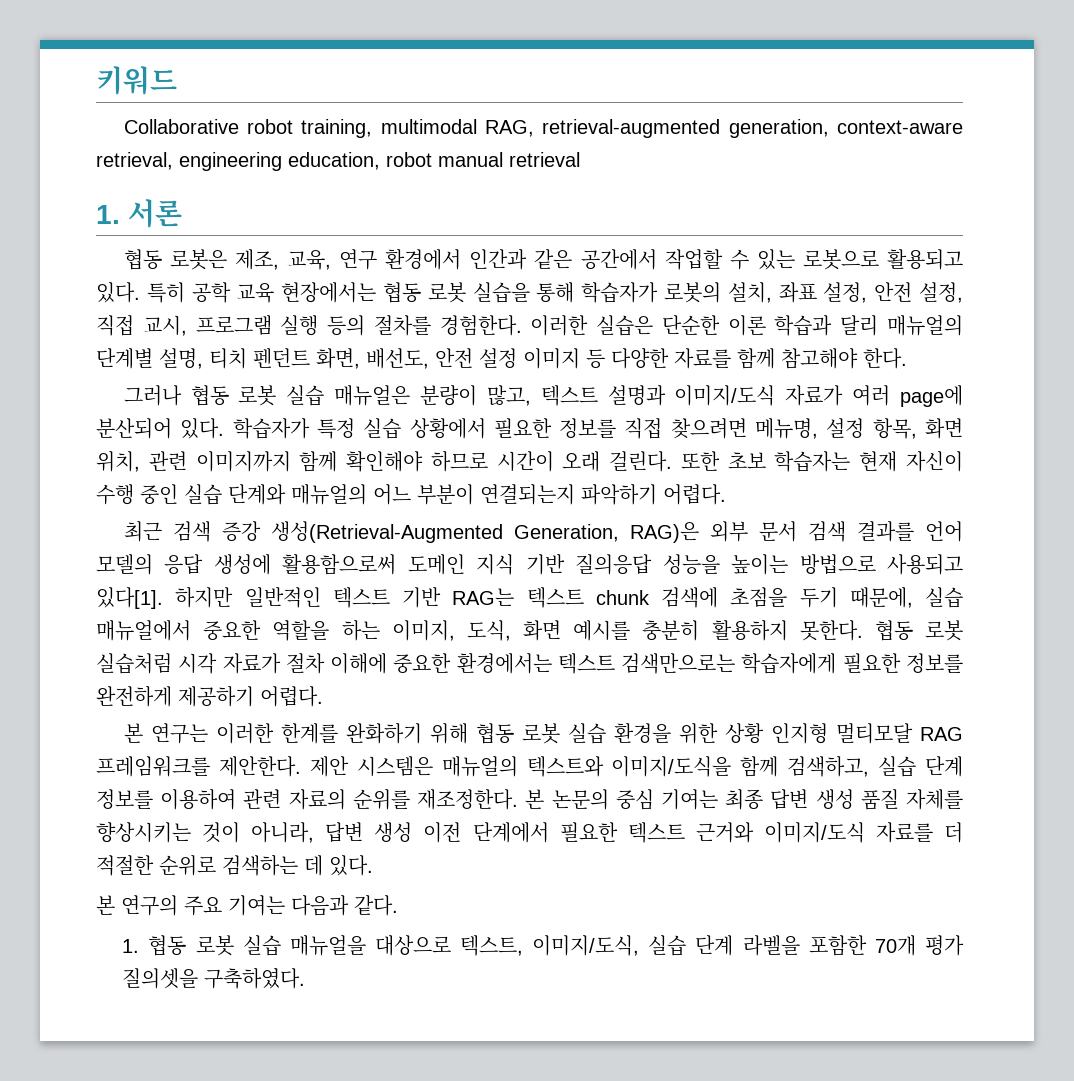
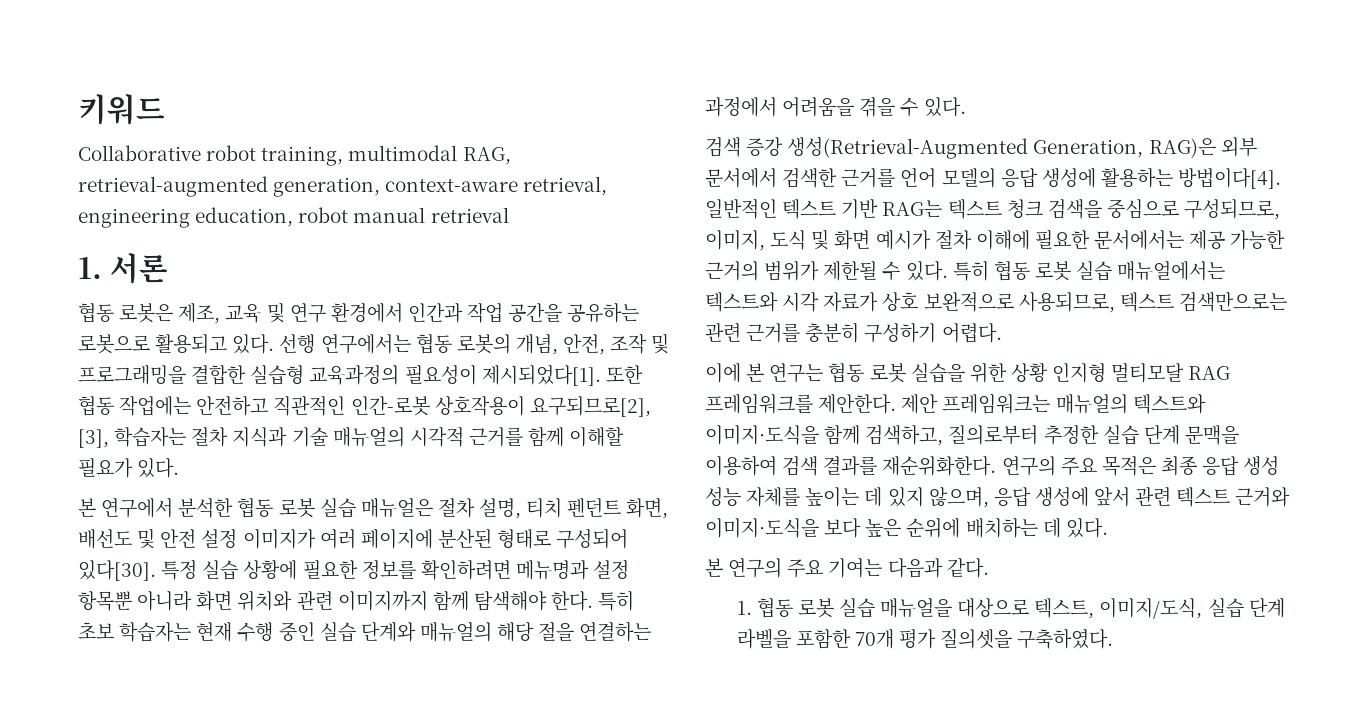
[286,250,331,270] 교육, -> [225,303,285,323] 교육 및
[534,249,963,270] [96,282,963,303] [96,315,963,336] [96,348,907,369] [123,385,963,407] [96,418,310,439] 같은 공간에서 작업할 수 있는 로봇으로 활용되고 있다. 특히 공학 교육 현장에서는 협동 로봇 실습을 통해 학습자가 로봇의 설치, 좌표 설정, 안전 설정, 직접 교시, 프로그램 실행 등의 절차를 경험한다. 이러한 실습은 단순한 이론 학습과 달리 매뉴얼의 단계별 설명, 티치 펜던트 화면, 배선도, 안전 설정 이미지 등 다양한 자료를 함께 참고해야 한다. // 그러나 협동 로봇 실습 매뉴얼은 분량이 많고, 텍스트 설명과 이미지/도식 자료가 여러 page에 분산되어 있다. 학습자가 -> [467,303,640,323] [78,334,670,355] [78,364,643,386] [78,395,651,417] [78,427,625,448] [78,457,180,478] [78,498,669,519] [78,529,629,549] [78,560,156,581] 작업 공간을 공유하는 로봇으로 활용되고 있다. 선행 연구에서는 협동 로봇의 개념, 안전, 조작 및 프로그래밍을 결합한 실습형 교육과정의 필요성이 제시되었다[1]. 또한 협동 작업에는 안전하고 직관적인 인간-로봇 상호작용이 요구되므로[2], [3], 학습자는 절차 지식과 기술 매뉴얼의 시각적 근거를 함께 이해할 필요가 있다. // 본 연구에서 분석한 협동 로봇 실습 매뉴얼은 절차 설명, 티치 펜던트 화면, 배선도 및 안전 설정 이미지가 여러 페이지에 분산된 형태로 구성되어 있다[30].
[409,418,963,439] [96,451,720,472] 상황에서 필요한 정보를 직접 찾으려면 메뉴명, 설정 항목, 화면 위치, 관련 이미지까지 함께 확인해야 하므로 시간이 오래 걸린다. 또한 -> [243,559,630,580] [78,590,635,611] 상황에 필요한 정보를 확인하려면 메뉴명과 설정 항목뿐 아니라 화면 위치와 관련 이미지까지 함께 탐색해야 한다. 특히
[905,451,963,472] 자신이 -> (233, 632) none
[373,484,726,505] [123,521,162,542] 어느 부분이 연결되는지 파악하기 어렵다. // 최근 -> [497,622,652,642] [705,97,966,117] 해당 절을 연결하는 과정에서 어려움을 겪을 수 있다. //
[758,521,914,542] 문서 검색 결과를 -> [705,168,896,188] 문서에서 검색한 근거를
[282,554,964,575] [96,587,234,609] 활용함으로써 도메인 지식 기반 질의응답 성능을 높이는 방법으로 사용되고 있다[1]. 하지만 -> [1100,168,1282,189] 활용하는 방법이다[4].
[595,587,963,608] [96,620,963,641] [96,653,963,674] [96,686,323,707] [123,723,671,744] chunk 검색에 초점을 두기 때문에, 실습 매뉴얼에서 중요한 역할을 하는 이미지, 도식, 화면 예시를 충분히 활용하지 못한다. 협동 로봇 실습처럼 시각 자료가 절차 이해에 중요한 환경에서는 텍스트 검색만으로는 학습자에게 필요한 정보를 완전하게 제공하기 어렵다. // 본 연구는 이러한 한계를 완화하기 위해 협동 로봇 실습 환경을 -> [1006,199,1281,220] [705,229,1286,251] [705,260,1226,281] [705,292,1287,313] [705,322,1002,343] [705,363,965,383] 청크 검색을 중심으로 구성되므로, 이미지, 도식 및 화면 예시가 절차 이해에 필요한 문서에서는 제공 가능한 근거의 범위가 제한될 수 있다. 특히 협동 로봇 실습 매뉴얼에서는 텍스트와 시각 자료가 상호 보완적으로 사용되므로, 텍스트 검색만으로는 관련 근거를 충분히 구성하기 어렵다. // 이에 본 연구는 협동 로봇 실습을
[356,756,433,776] 시스템은 -> [942,393,1051,414] 프레임워크는
[611,756,732,777] 이미지/도식을 -> [705,425,819,445] 이미지·도식을
[878,756,963,777] [96,789,963,810] [96,822,964,843] [96,855,298,876] 실습 단계 정보를 이용하여 관련 자료의 순위를 재조정한다. 본 논문의 중심 기여는 최종 답변 생성 품질 자체를 향상시키는 것이 아니라, 답변 생성 이전 단계에서 필요한 텍스트 근거와 이미지/도식 자료를 더 적절한 순위로 검색하는 -> [948,425,1239,445] [705,456,1280,476] [705,486,1291,508] [705,518,1038,538] 질의로부터 추정한 실습 단계 문맥을 이용하여 검색 결과를 재순위화한다. 연구의 주요 목적은 최종 응답 생성 성능 자체를 높이는 데 있지 않으며, 응답 생성에 앞서 관련 텍스트 근거와 이미지·도식을 보다 높은 순위에 배치하는

